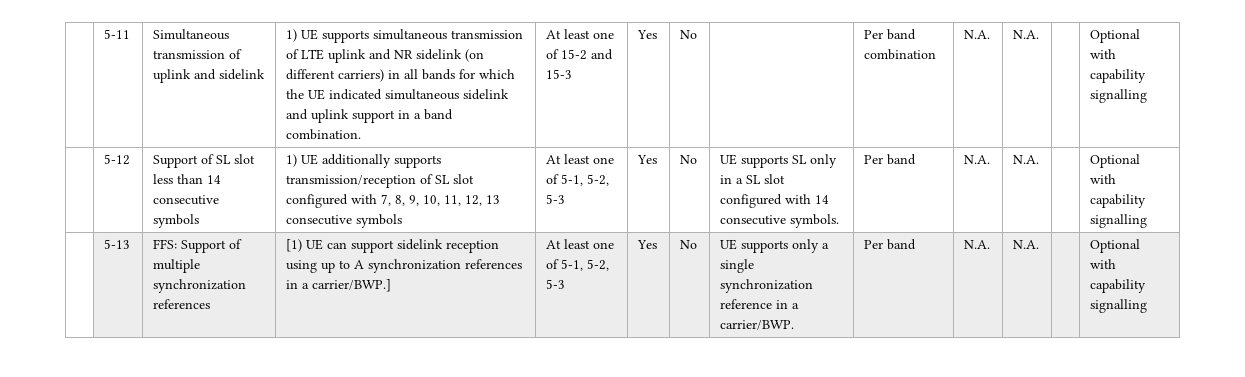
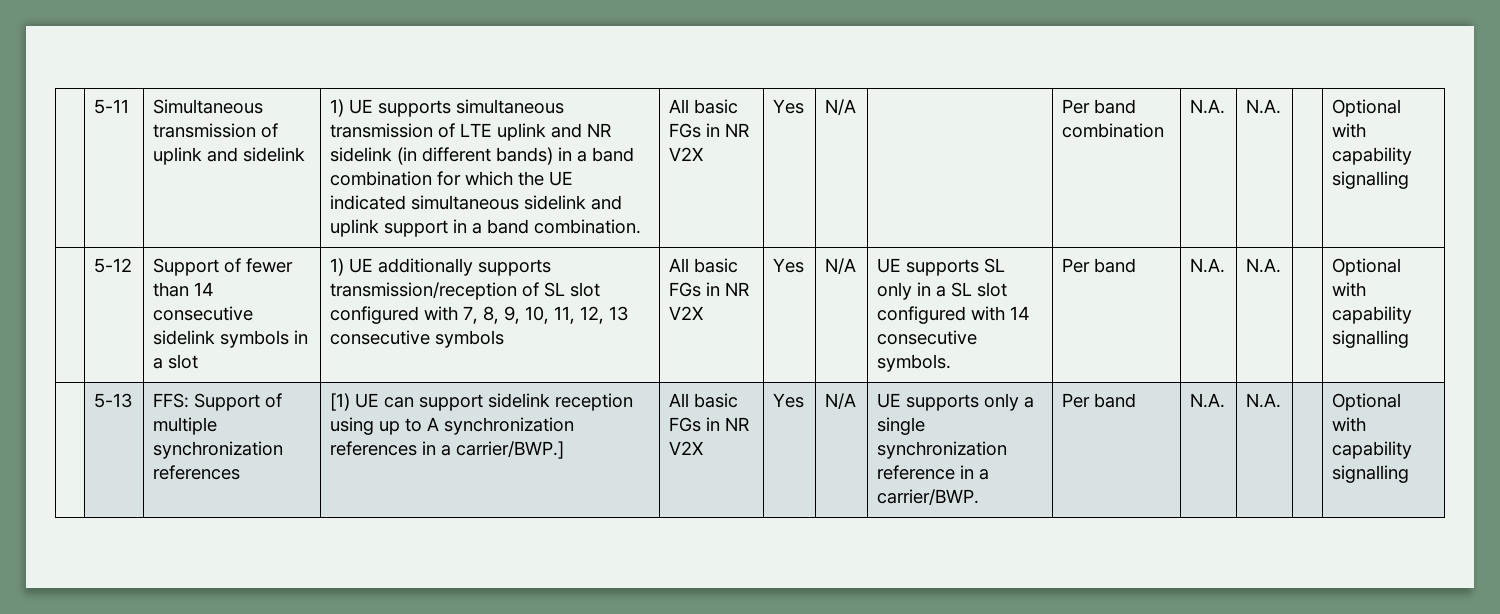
[464,49,484,62] [285,69,455,82] (on different carriers) in all bands -> [397,147,635,165] [330,171,433,186] (in different bands) in a band combination
[545,29,614,39] [545,49,613,60] [545,69,572,79] [636,30,657,39] [679,30,697,39] At least one of 15-2 and 15-3 | Yes | No -> [669,99,739,114] [669,123,750,138] [669,147,704,161] [773,99,805,114] [825,99,857,115] All basic FGs in NR V2X | Yes | N/A
[215,154,255,164] [152,174,173,184] SL slot less -> [246,258,294,273] fewer
[152,214,199,228] symbols -> [153,330,309,348] [153,354,199,369] sidelink symbols in a slot
[545,154,614,164] [545,174,609,186] [545,194,565,204] [636,155,657,164] [679,155,697,164] At least one of 5-1, 5-2, 5-3 | Yes | No -> [669,258,739,273] [669,282,750,297] [669,306,704,320] [773,258,805,273] [825,258,857,274] All basic FGs in NR V2X | Yes | N/A
[545,239,614,249] [545,259,609,271] [545,279,565,289] [636,240,657,249] [679,240,697,249] At least one of 5-1, 5-2, 5-3 | Yes | No -> [669,393,739,408] [669,417,750,432] [669,441,704,455] [773,393,805,408] [825,393,857,409] All basic FGs in NR V2X | Yes | N/A

